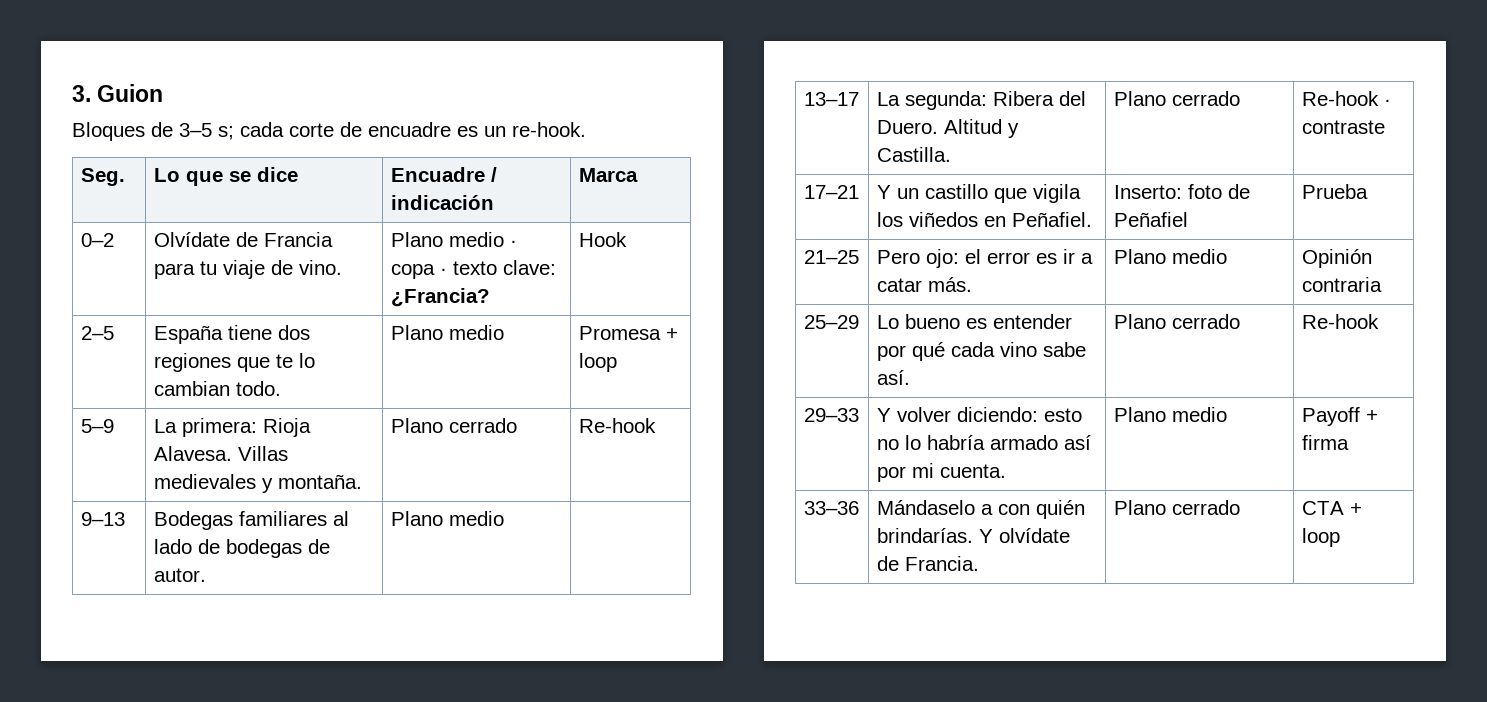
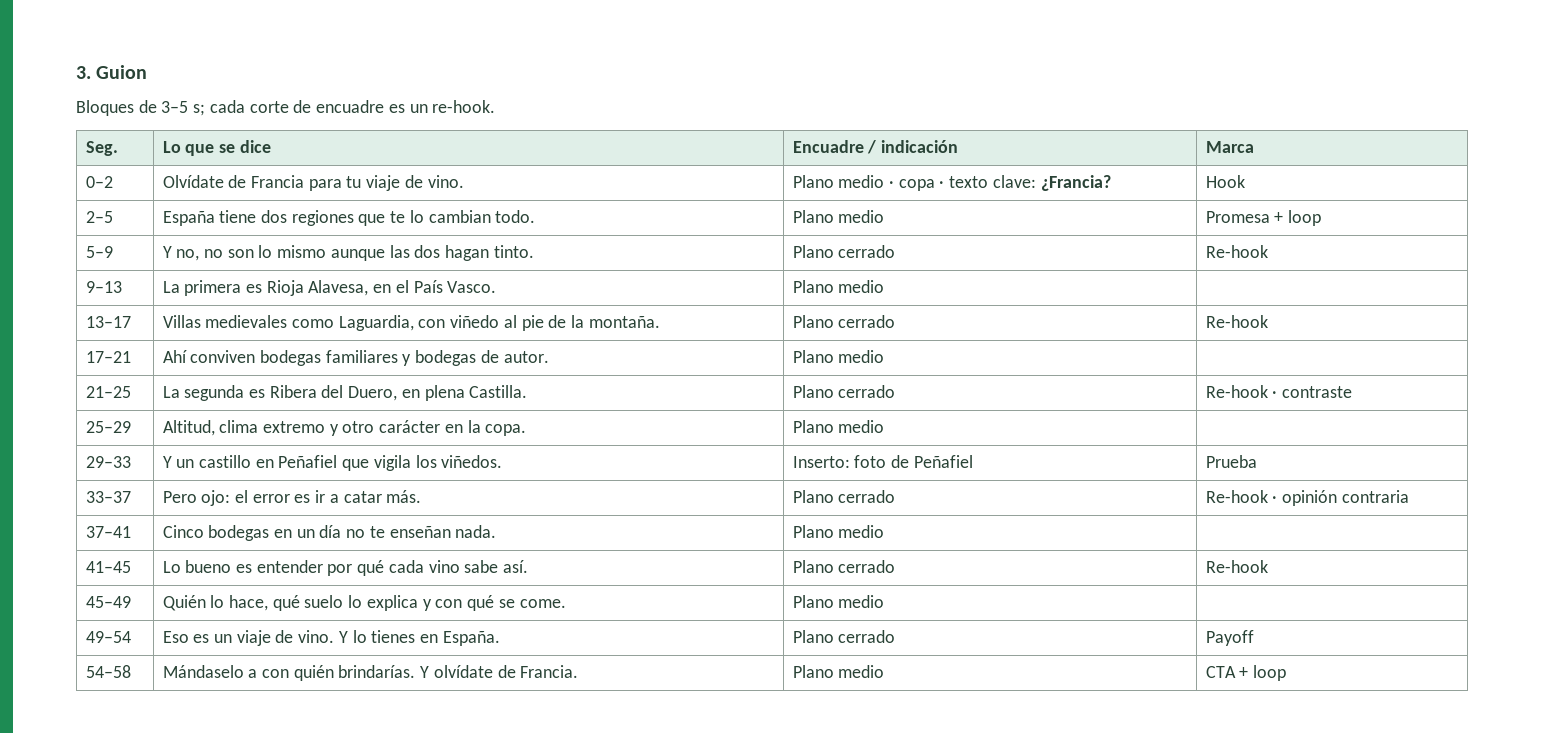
[153,418,311,437] [153,446,288,461] [153,474,362,493] [390,418,517,433] [578,418,656,433] [80,512,125,526] [153,511,349,530] [153,539,220,554] La primera: Rioja Alavesa. Villas medievales y montaña. | Plano cerrado | Re-hook // 9–13 | Bodegas familiares al lado de -> [162,245,534,261] [792,245,896,258] [1205,245,1268,258] [85,281,122,293] [162,280,497,296] [792,280,885,293] [85,316,131,328] [162,315,660,331] [792,315,896,328] [1205,315,1268,328] [85,351,131,363] [162,350,412,366] Y no, no son lo mismo aunque las dos hagan tinto. | Plano cerrado | Re-hook // 9–13 | La primera es Rioja Alavesa, en el País Vasco. | Plano medio | // 13–17 | Villas medievales como Laguardia, con viñedo al pie de la montaña. | Plano cerrado | Re-hook // 17–21 | Ahí conviven bodegas familiares y
[803,92,859,106] [876,91,1086,110] [876,119,1019,138] 13–17 | La segunda: Ribera del Duero. Altitud y -> [85,386,131,398] [162,385,465,401] 21–25 | La segunda es Ribera del Duero, en plena
[803,185,859,199] 17–21 -> [85,421,131,433] [162,420,527,436] [792,420,885,433] [85,456,131,468] 25–29 | Altitud, clima extremo y otro carácter en la copa. | Plano medio | // 29–33
(988, 191) none -> [255,455,338,468] en Peñafiel
[908,212,1092,227] viñedos en Peñafiel. -> [441,455,503,468] viñedos.
[803,250,859,264] 21–25 -> [85,491,131,503] 33–37
[1113,249,1227,264] [1301,249,1372,268] [1301,277,1382,292] [803,315,859,329] | Plano medio | Opinión contraria // 25–29 -> [792,490,896,503] [1205,490,1409,506] [85,526,131,538] [162,525,497,541] [792,525,885,538] [85,561,131,573] | Plano cerrado | Re-hook · opinión contraria // 37–41 | Cinco bodegas en un día no te enseñan nada. | Plano medio | // 41–45
[803,408,859,422] [876,407,1082,422] [876,435,1091,450] [876,463,1006,482] [1113,407,1227,422] [1301,407,1378,426] [1301,435,1349,450] [803,501,859,515] 29–33 | Y volver diciendo: esto no lo habría armado así por mi cuenta. | Plano medio | Payoff + firma // 33–36 -> [85,596,131,608] [162,595,566,611] [792,595,885,608] [85,631,131,643] [162,630,500,646] [792,630,896,643] [1205,630,1254,646] [85,665,131,678] 45–49 | Quién lo hace, qué suelo lo explica y con qué se come. | Plano medio | // 49–54 | Eso es un viaje de vino. Y lo tienes en España. | Plano cerrado | Payoff // 54–58
[1171,500,1240,515] cerrado -> [838,665,885,678] medio

